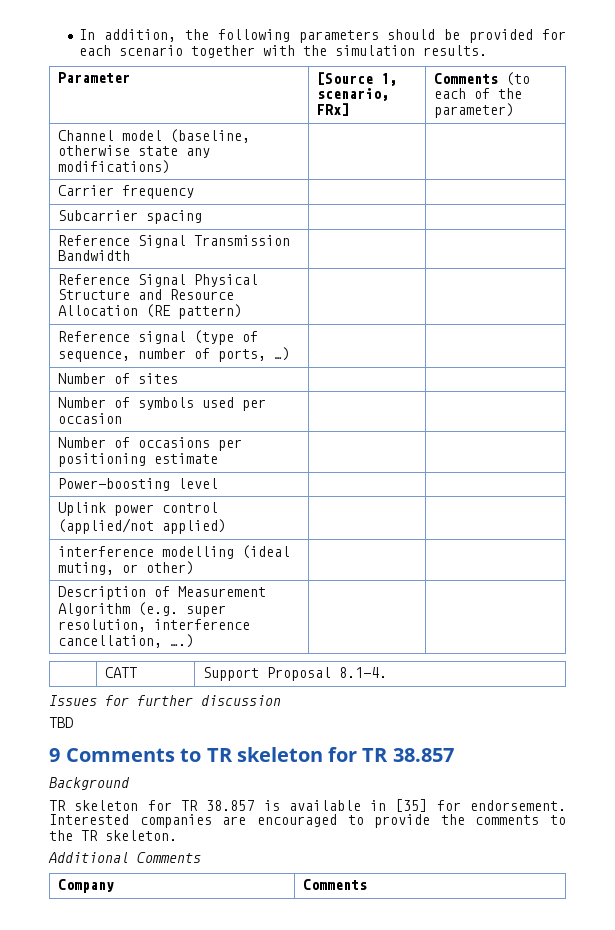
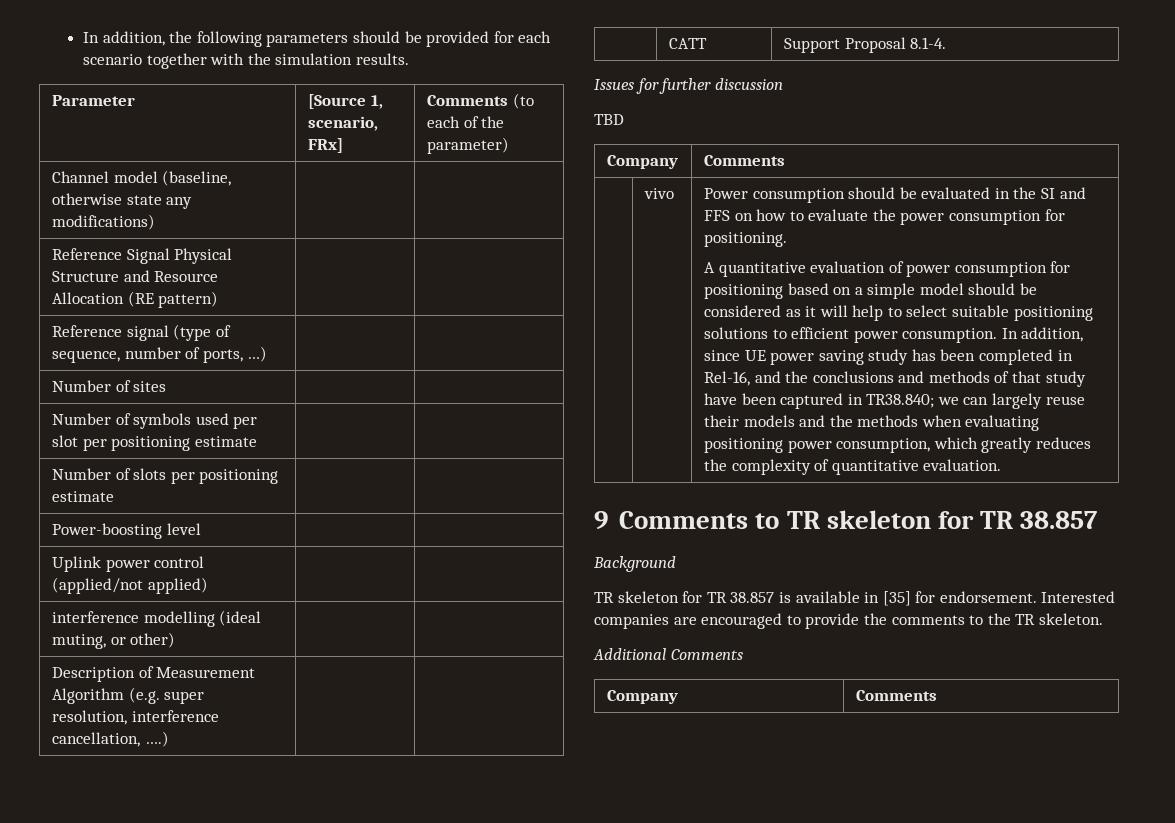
[58,185,195,199] [58,210,203,224] [58,235,291,248] [58,250,131,261] // Carrier frequency | | // Subcarrier spacing | | // Reference Signal Transmission Bandwidth | | -> (155, 222) none
[58,413,123,424] [58,437,211,448] occasion | | // Number of occasions -> [51,435,257,451] [51,468,167,480] slot per positioning estimate | | // Number of slots
(73, 722) none -> [606,155,678,169] [703,155,785,166] [643,188,674,199] [703,187,1086,203] [703,209,1065,225] [703,232,787,247] [703,261,1071,277] [703,283,1038,299] [703,305,1093,321] [703,327,1084,343] [703,349,1073,365] [703,371,1086,387] [703,393,1085,409] [703,415,1040,431] [703,437,1091,453] [703,459,1002,475] // Company | Comments // | vivo | Power consumption should be evaluated in the SI and FFS on how to evaluate the power consumption for positioning. // A quantitative evaluation of power consumption for positioning based on a simple model should be considered as it will help to select suitable positioning solutions to efficient power consumption. In addition, since UE power saving study has been completed in Rel-16, and the conclusions and methods of that study have been captured in TR38.840; we can largely reuse their models and the methods when evaluating positioning power consumption, which greatly reduces the complexity of quantitative evaluation.

